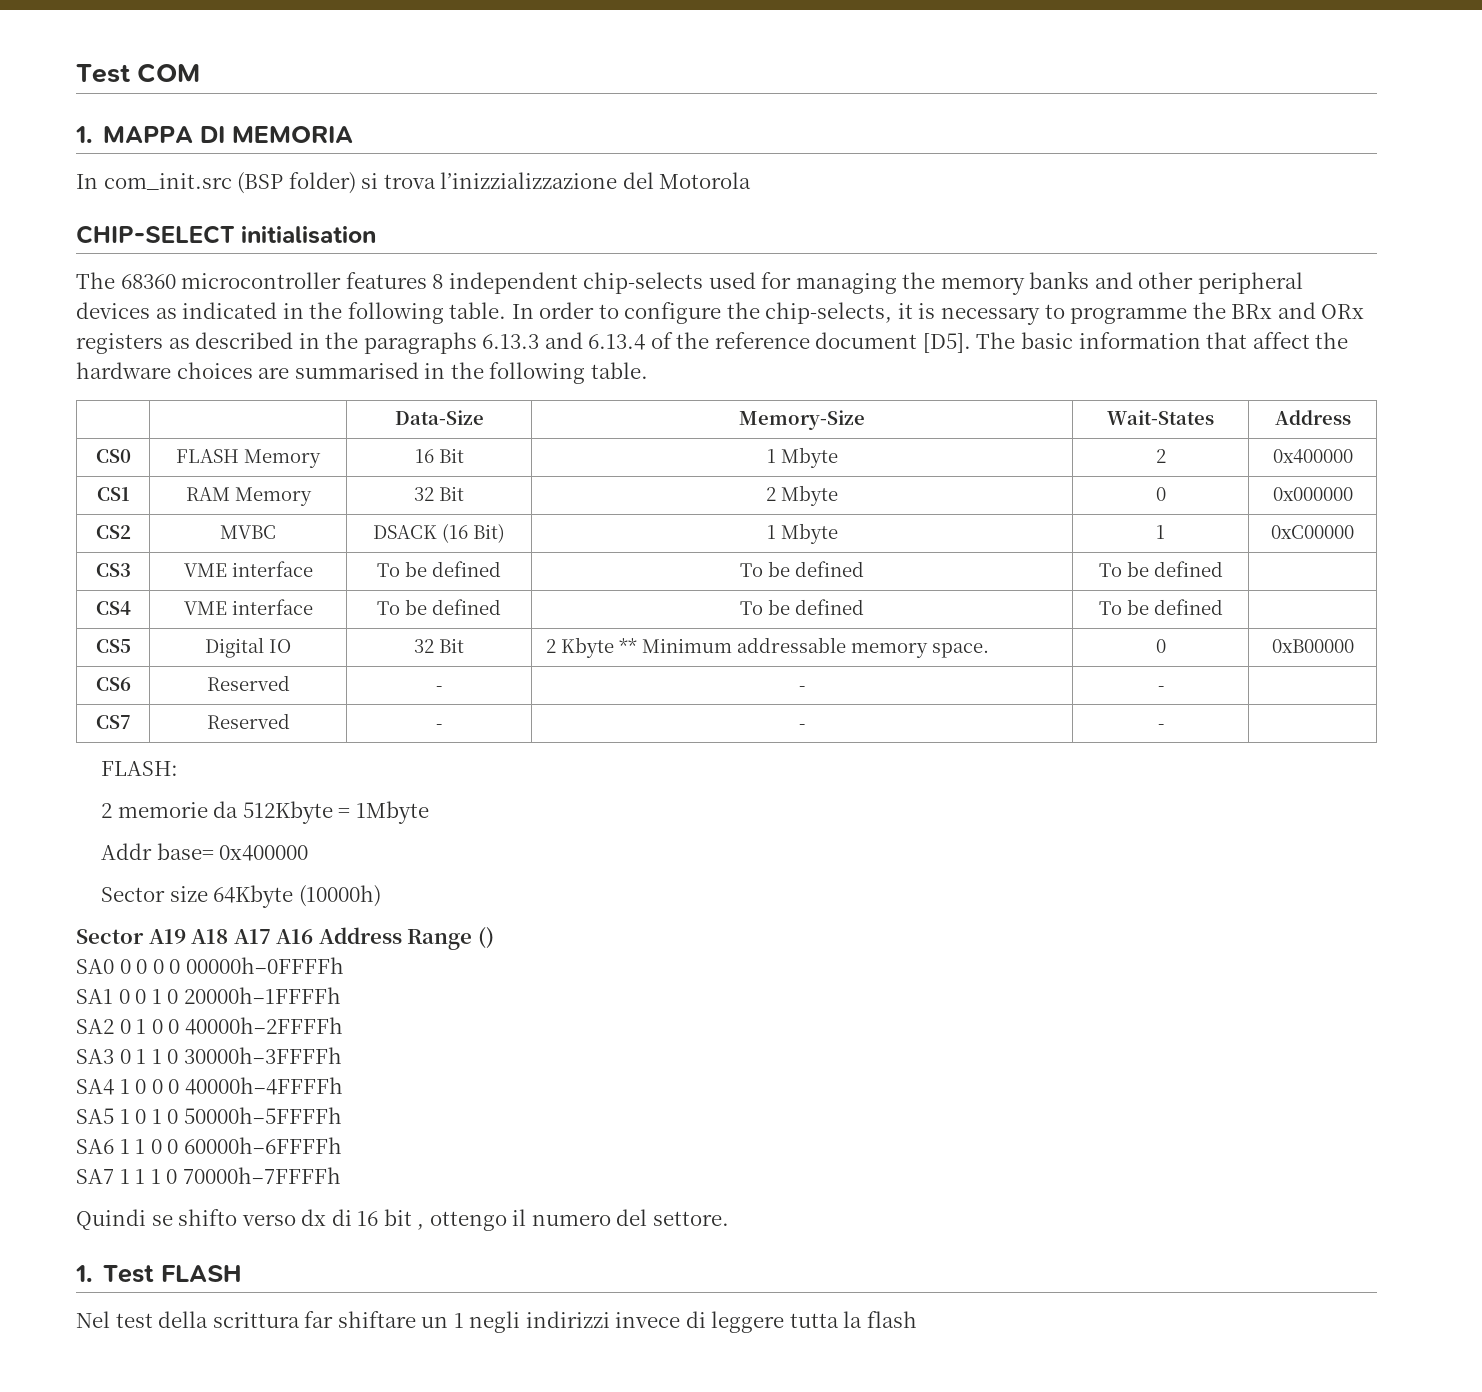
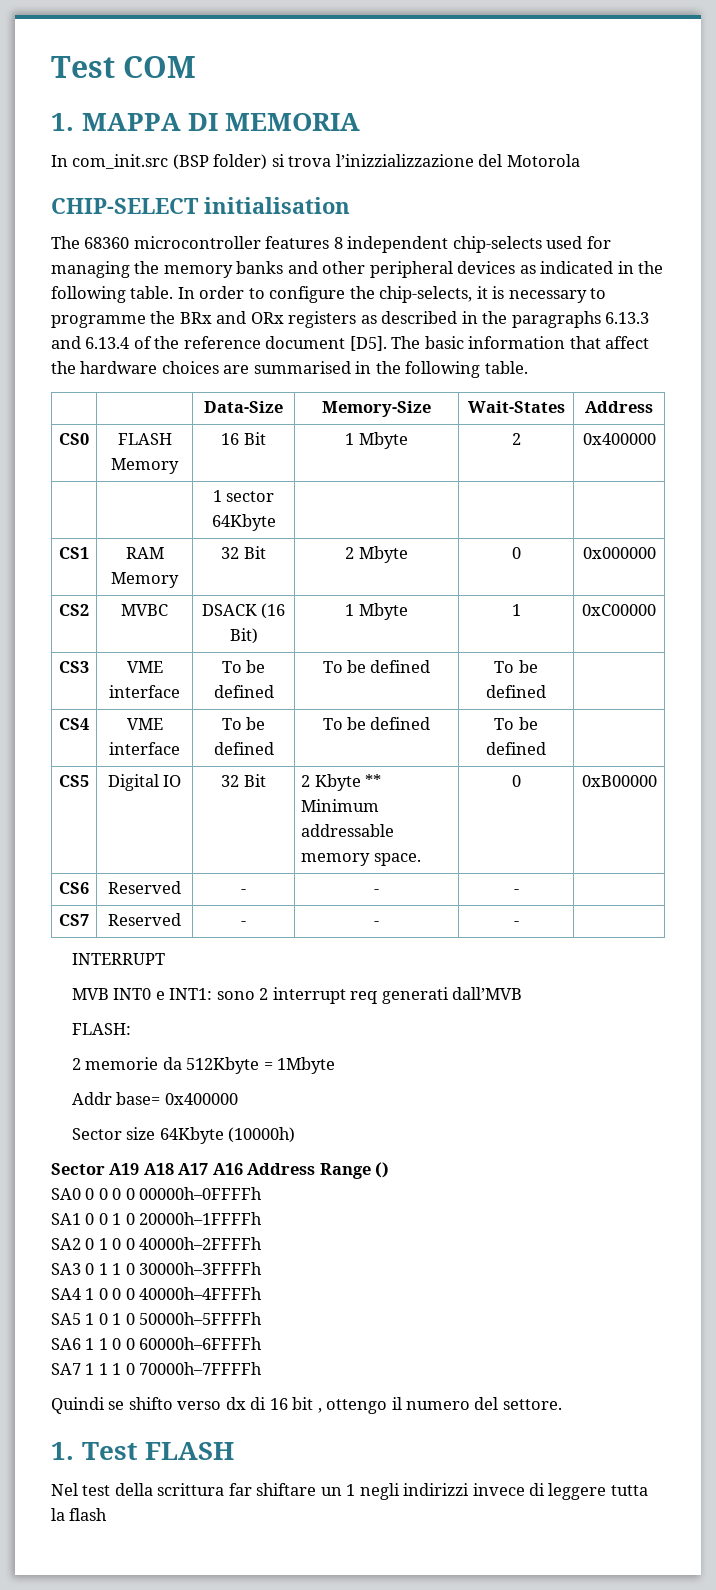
(1353, 456) none -> [212,490,275,502] [211,514,276,531] // | | 1 sector 64Kbyte | | |
(1164, 726) none -> [71,953,165,965] [71,987,522,1004] // INTERRUPT // MVB INT0 e INT1: sono 2 interrupt req generati dall’MVB

